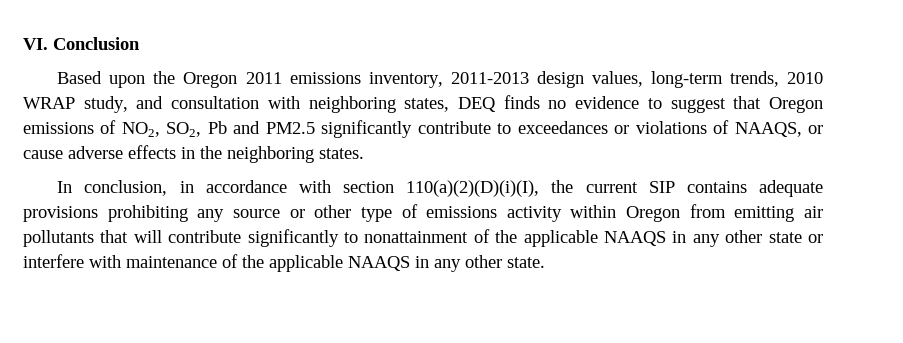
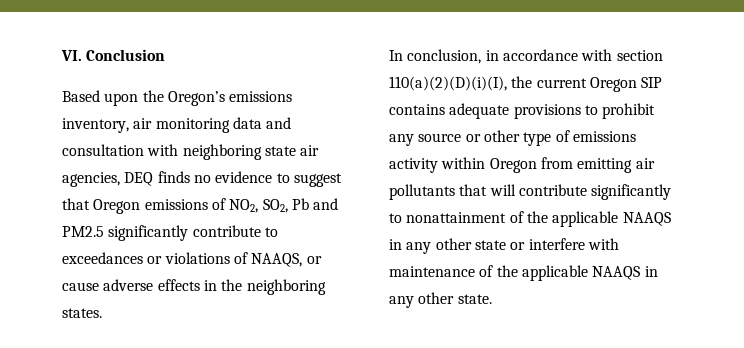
[183,71,824,88] [23,96,128,113] Oregon 2011 emissions inventory, 2011-2013 design values, long-term trends, 2010 WRAP study, -> [167,91,293,106] [62,117,262,133] Oregon’s emissions inventory, air monitoring data
[404,98,450,112] states, -> [264,145,320,156] [62,172,120,187] state air agencies,
(638, 187) none -> [589,77,637,92] Oregon
[107,205,188,222] prohibiting -> [584,103,656,119] to prohibit

